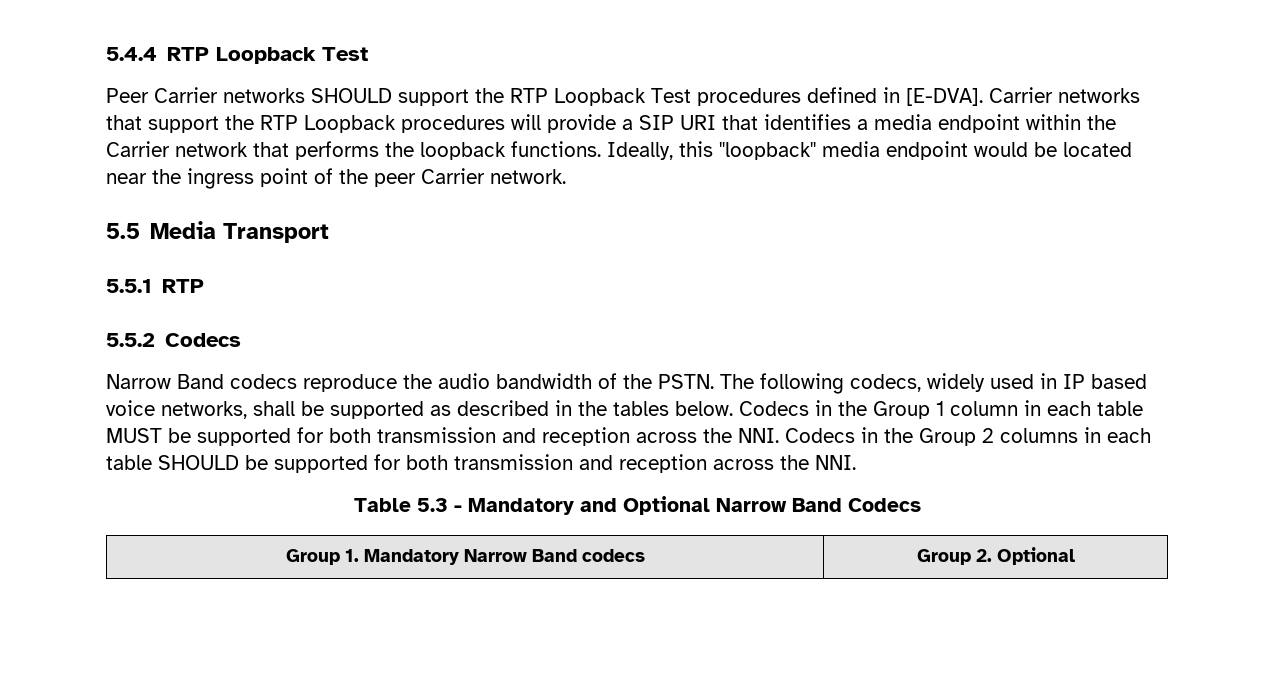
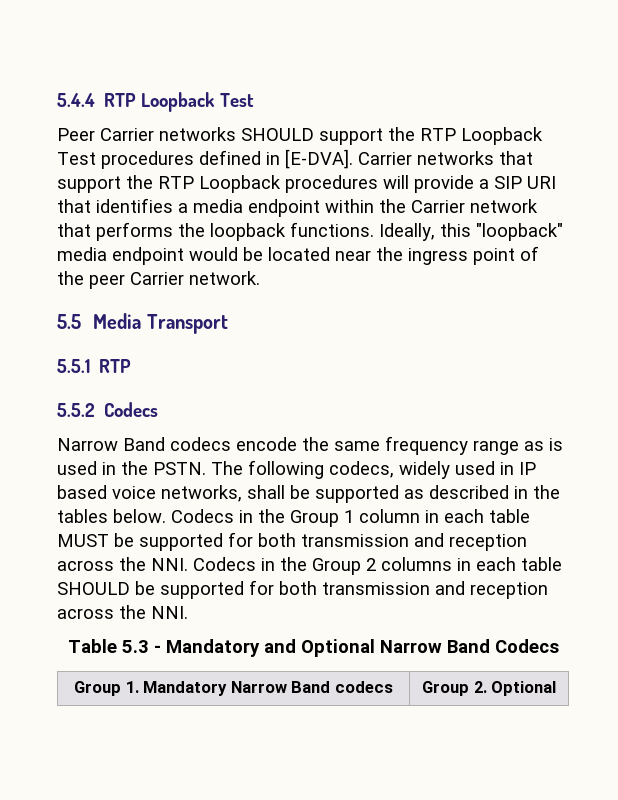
[303,373,617,392] reproduce the audio bandwidth of -> [236,436,563,455] [57,461,116,475] encode the same frequency range as is used in

